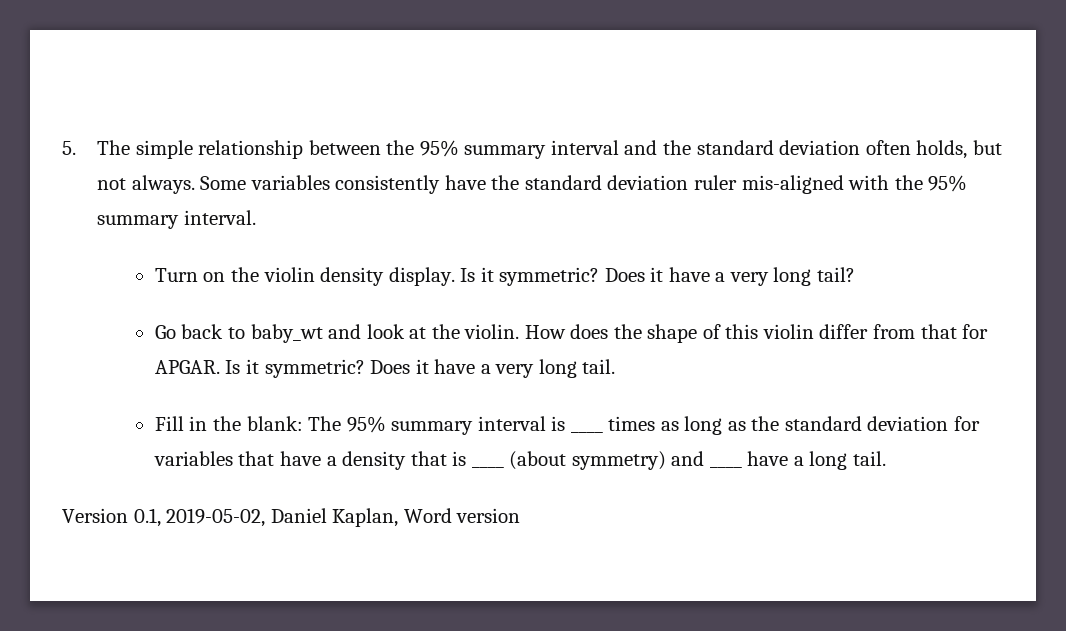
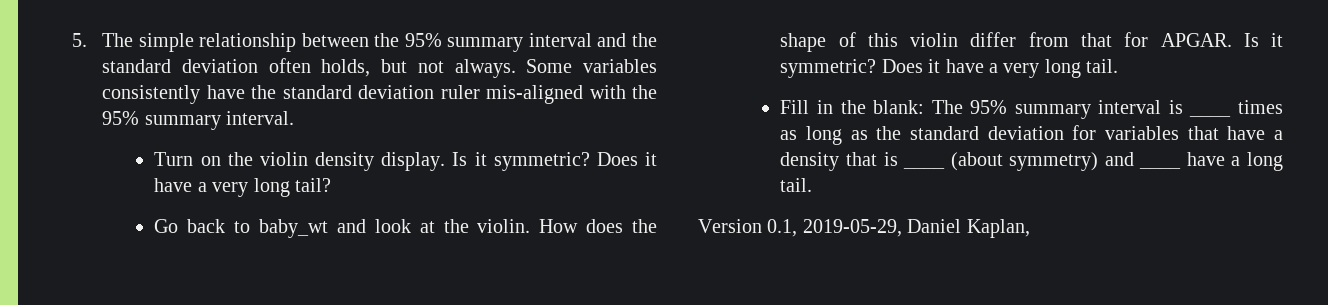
[166,508,266,527] 2019-05-02, -> [802,219,902,237] 2019-05-29,
[403,508,521,523] Word version -> (1030, 228) none

